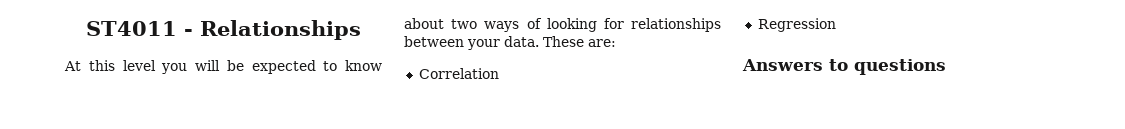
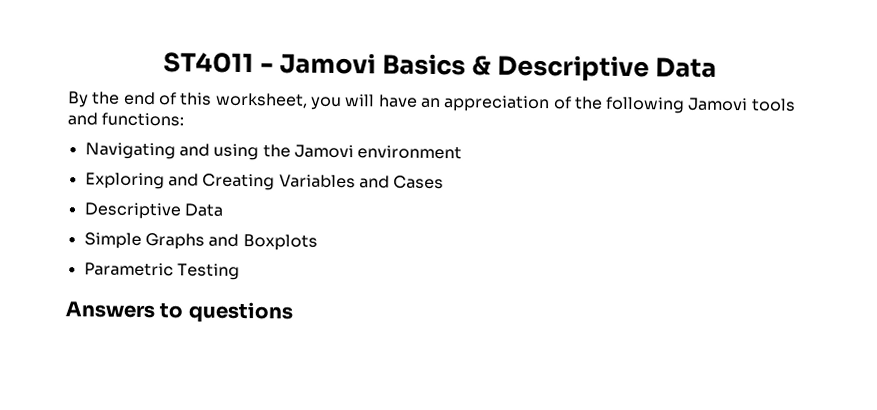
[200,20,361,40] [64,60,382,74] [404,18,721,32] [404,36,616,50] [418,68,499,79] [757,18,836,32] Relationships // At this level you will be expected to know about two ways of looking for relationships between your data. These are: // Correlation // Regression -> [279,52,718,82] [67,91,796,114] [67,112,185,127] [84,142,463,161] [84,172,445,191] [83,202,224,220] [83,232,318,251] [83,262,240,280] Jamovi Basics & Descriptive Data // By the end of this worksheet, you will have an appreciation of the following Jamovi tools and functions: // Navigating and using the Jamovi environment // Exploring and Creating Variables and Cases // Descriptive Data // Simple Graphs and Boxplots // Parametric Testing

